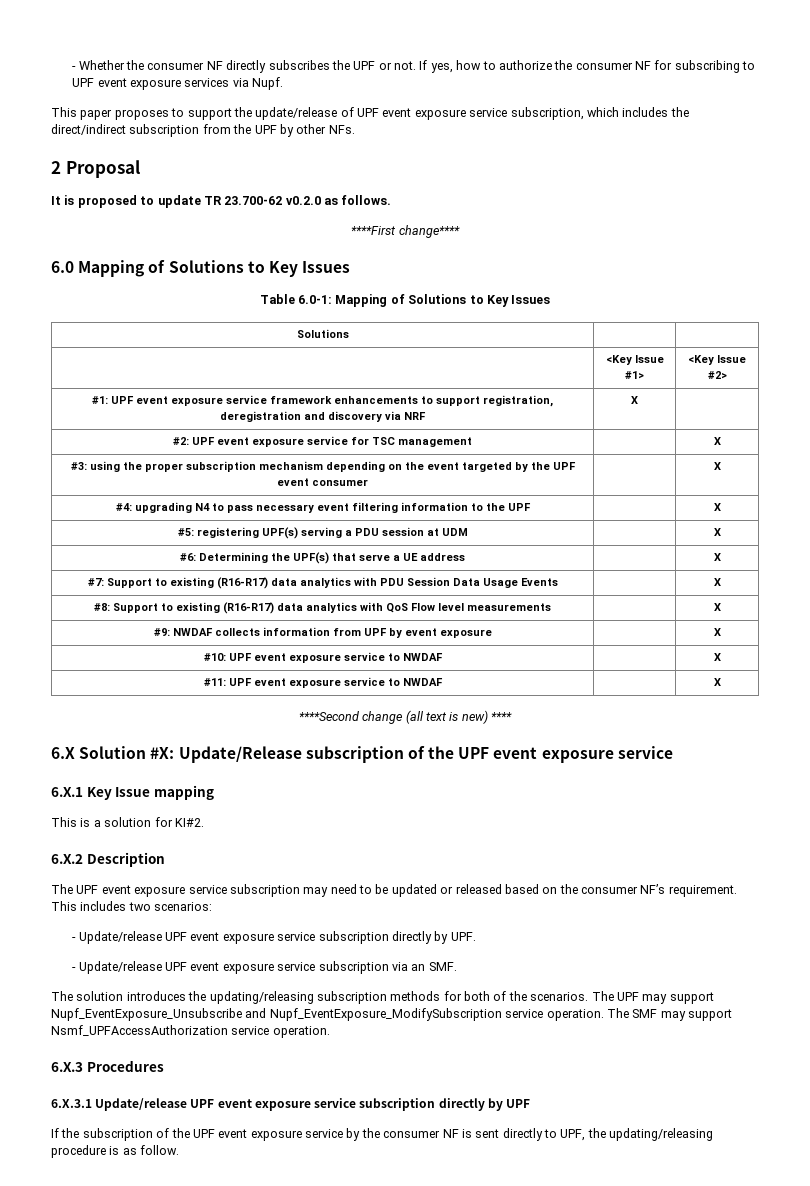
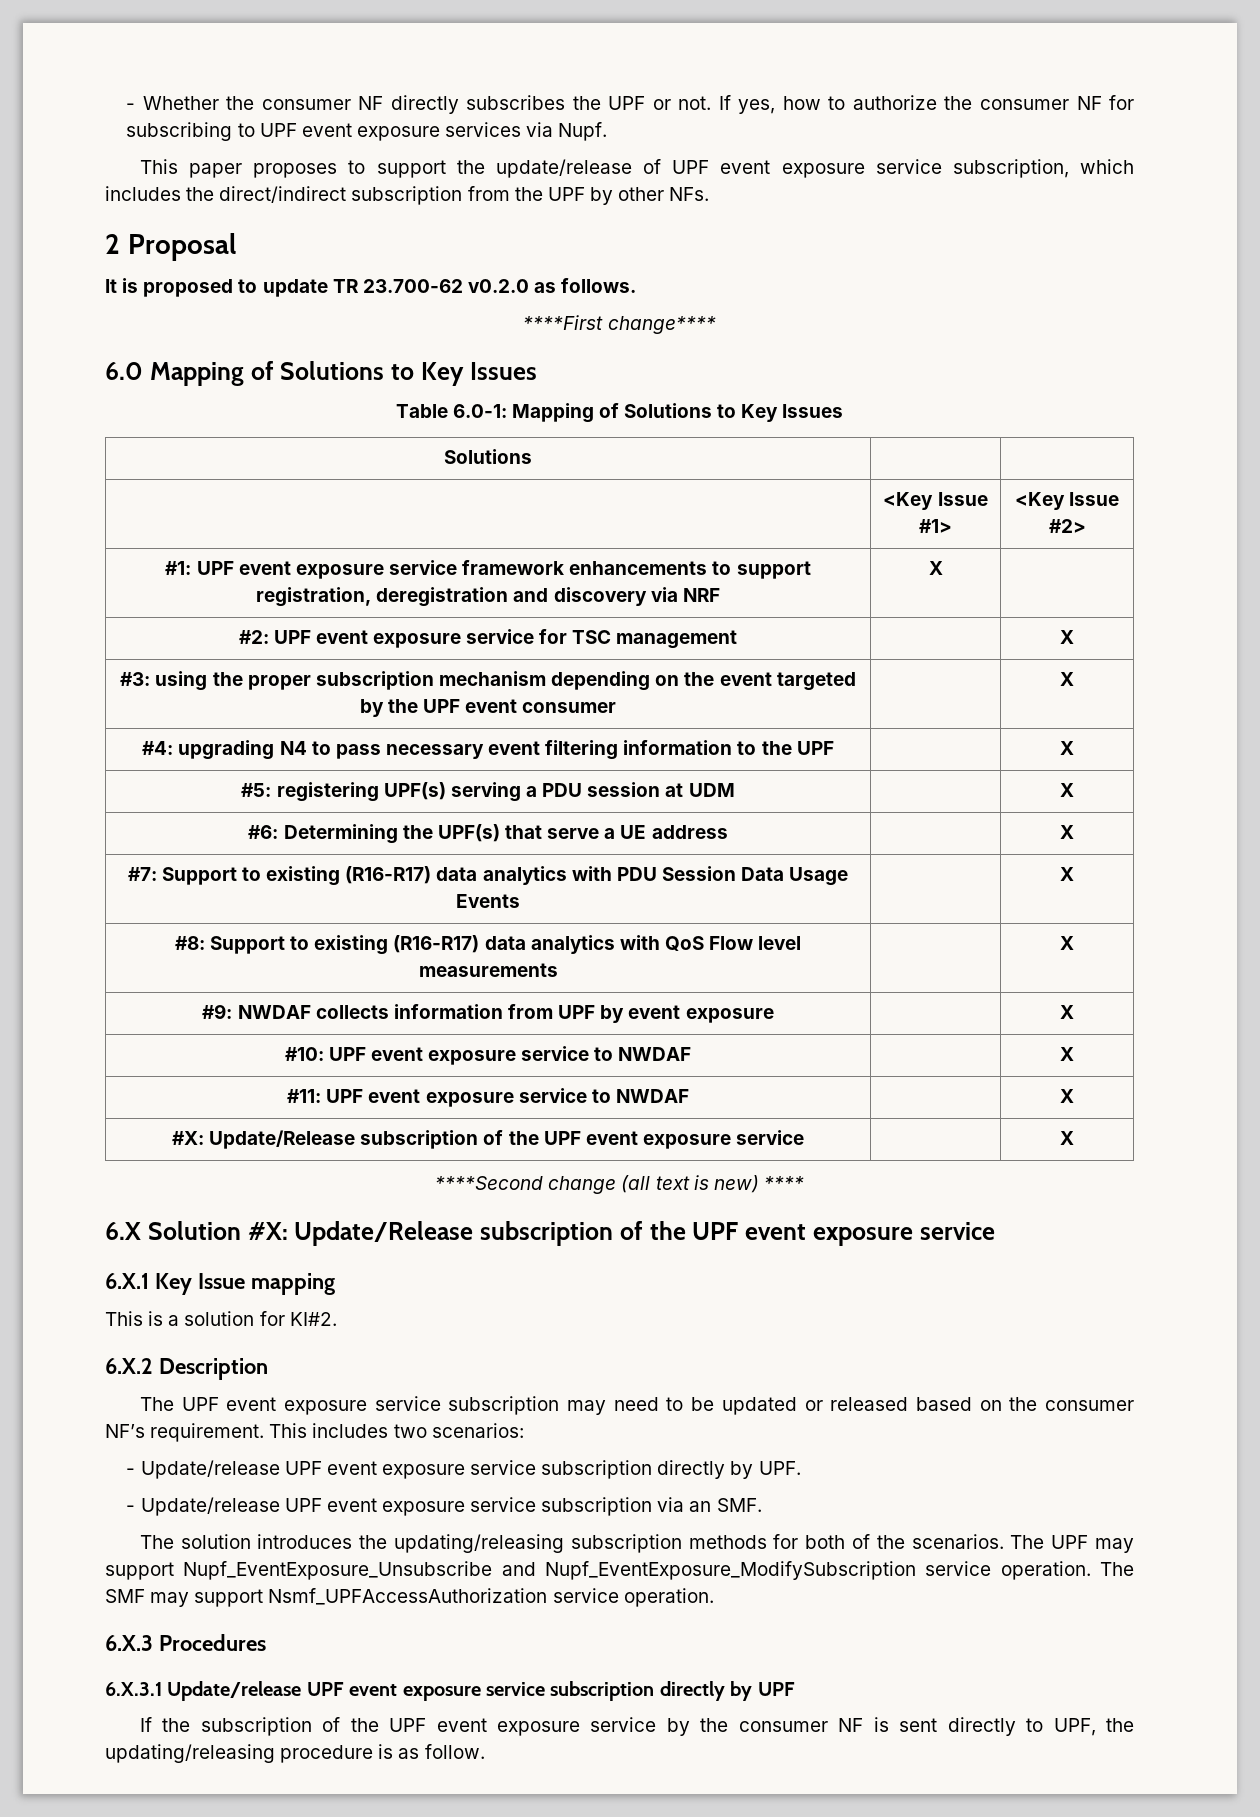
(721, 682) none -> [171,1130,805,1149] [1060,1131,1074,1145] // #X: Update/Release subscription of the UPF event exposure service | | X

